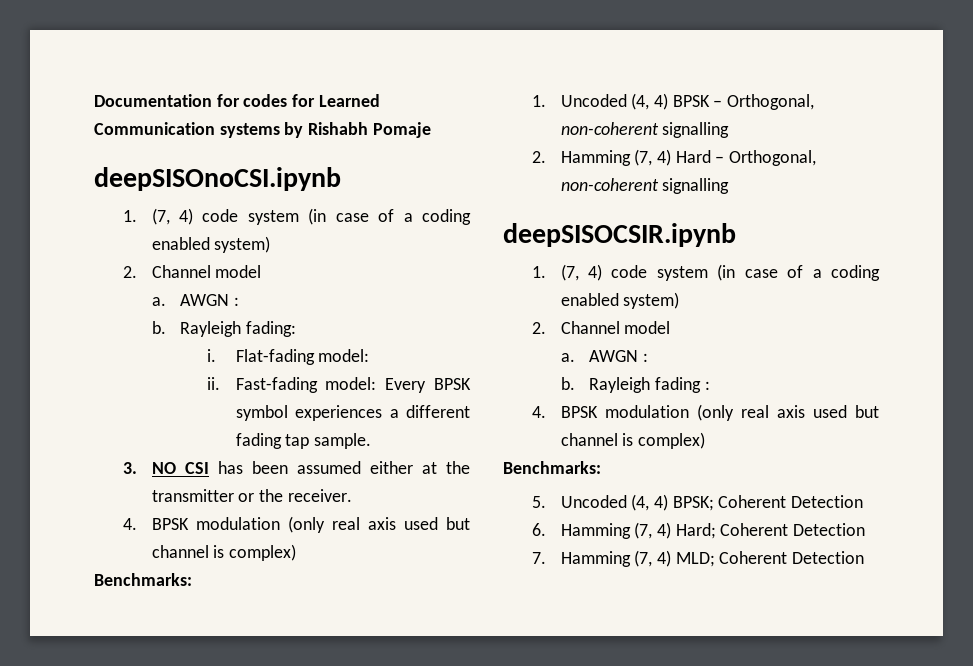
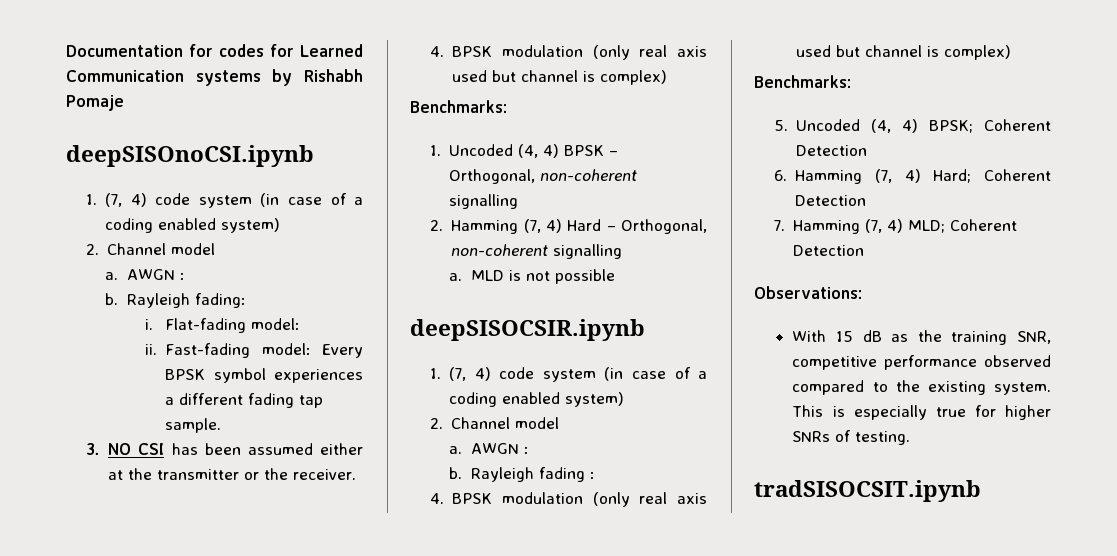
(730, 186) none -> [449,269,615,284] // a. MLD is not possible
(865, 557) none -> [754,286,862,299] [792,330,1051,345] [792,355,1051,370] [792,380,1051,395] [792,405,1051,420] [792,430,911,445] [754,480,981,502] // Observations: // With 15 dB as the training SNR, competitive performance observed compared to the existing system. This is especially true for higher SNRs of testing. // tradSISOCSIT.ipynb

